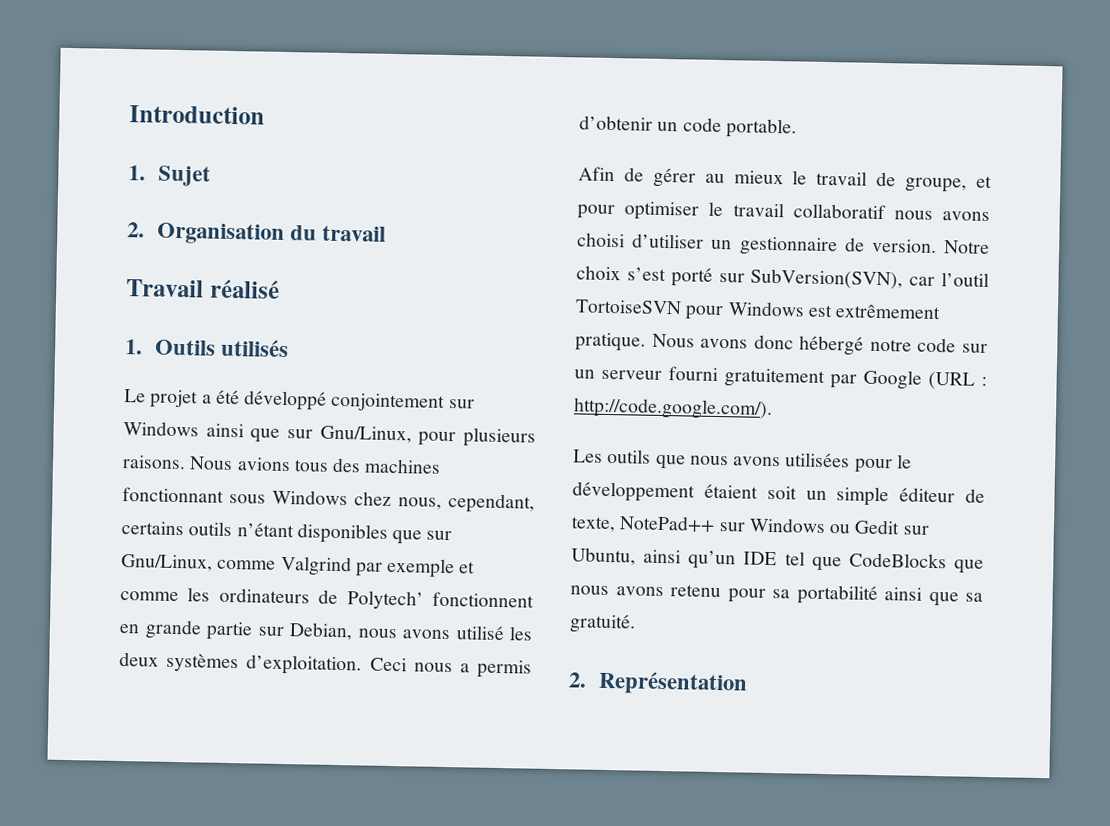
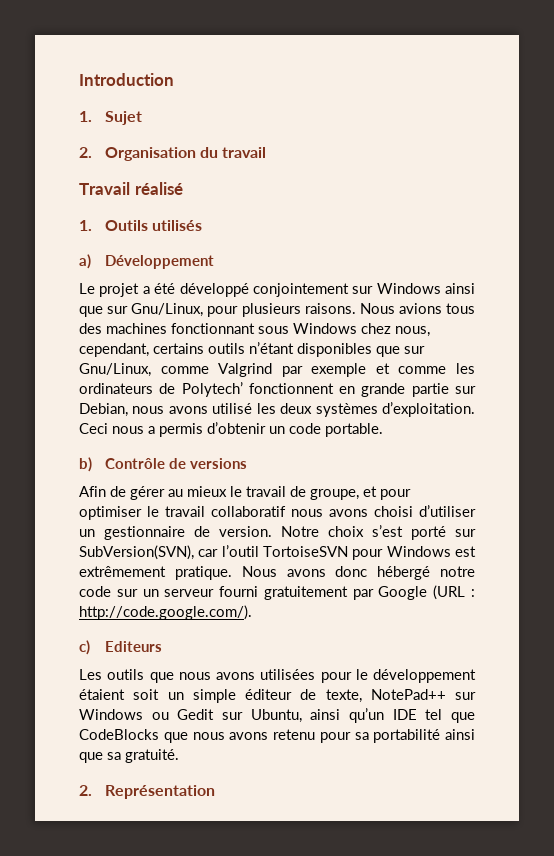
(289, 348) none -> [79,254,214,269] // a) Développement
(797, 128) none -> [79,457,247,472] // b) Contrôle de versions
(773, 409) none -> [79,640,162,655] // c) Editeurs

